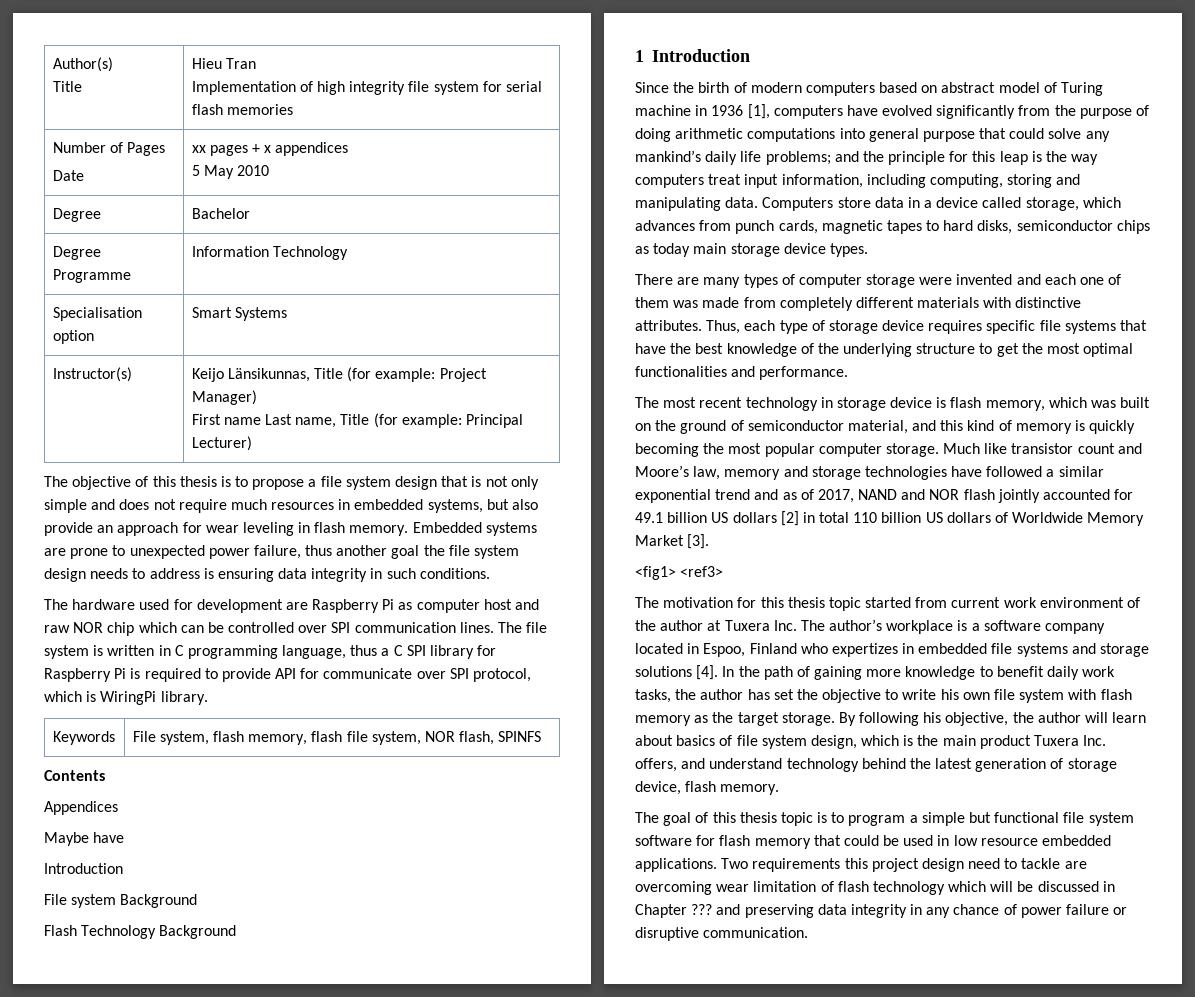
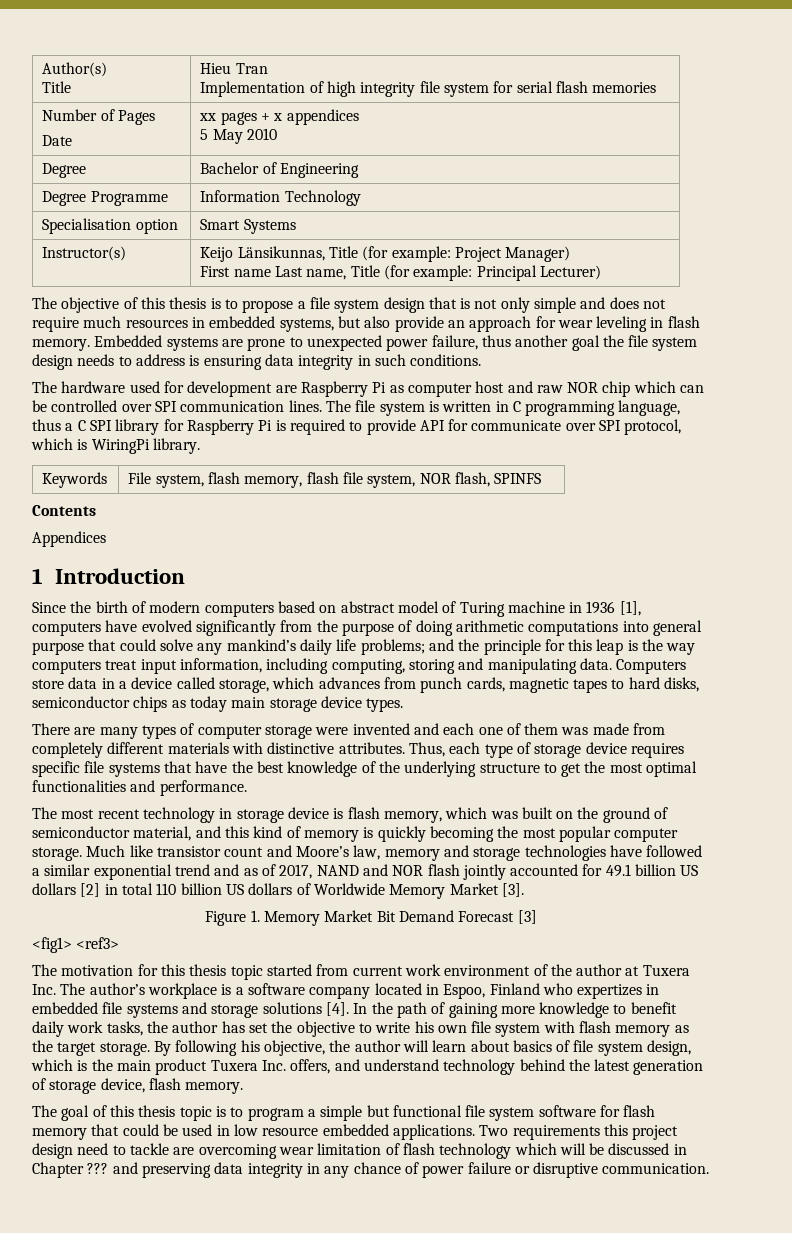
(250, 213) none -> [262,162,359,178] of Engineering
[44,832,125,846] [44,863,123,874] [44,894,198,908] [44,925,237,939] // Maybe have // Introduction // File system Background // Flash Technology Background -> (106, 539) none
(710, 541) none -> [205,910,537,926] // Figure 1. Memory Market Bit Demand Forecast [3]

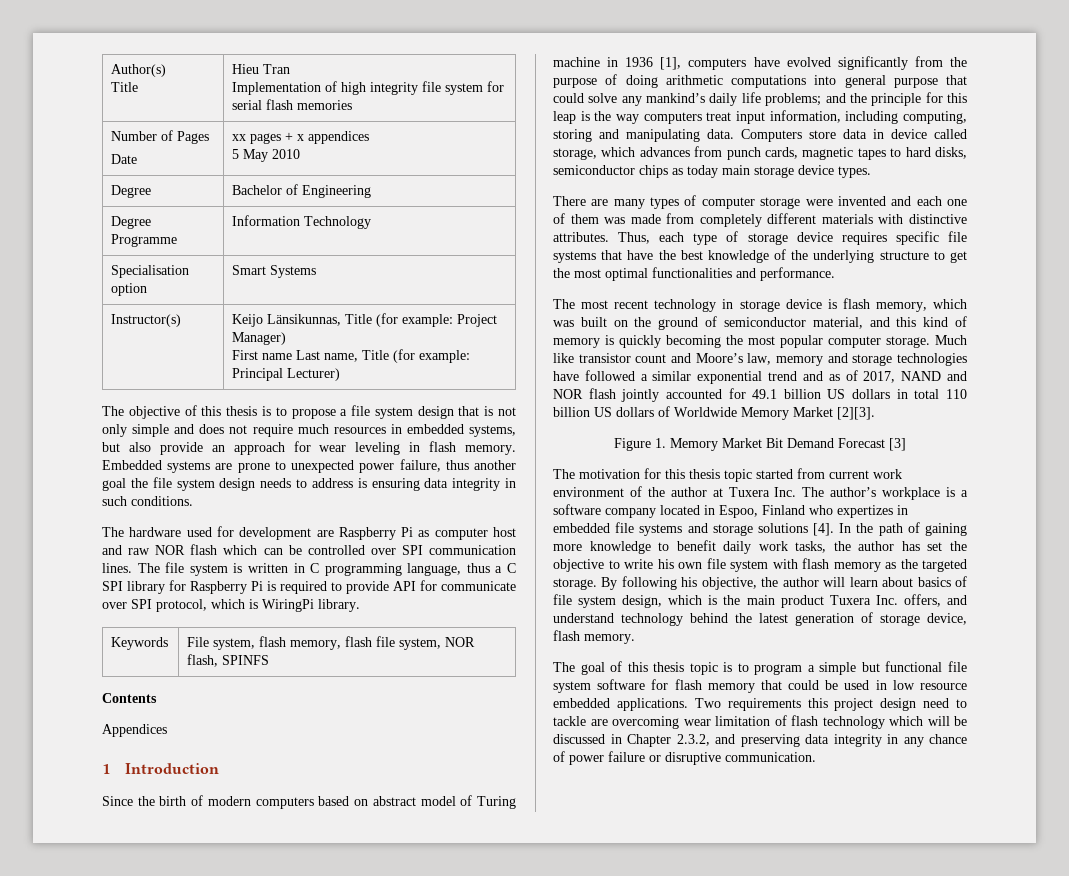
[602,381,631,397] chip -> [190,544,218,555] flash
[118,681,127,689] a -> (884, 134) none
[80,883,101,897] [2] -> (891, 394) none
[501,883,524,897] [3]. -> [837,407,875,420] [2][3].
[32,937,120,953] // <fig1> <ref3> -> (906, 444) none
[57,1042,97,1056] target -> [922,559,967,572] targeted
[87,1163,109,1174] ??? -> [676,734,710,746] 2.3.2,

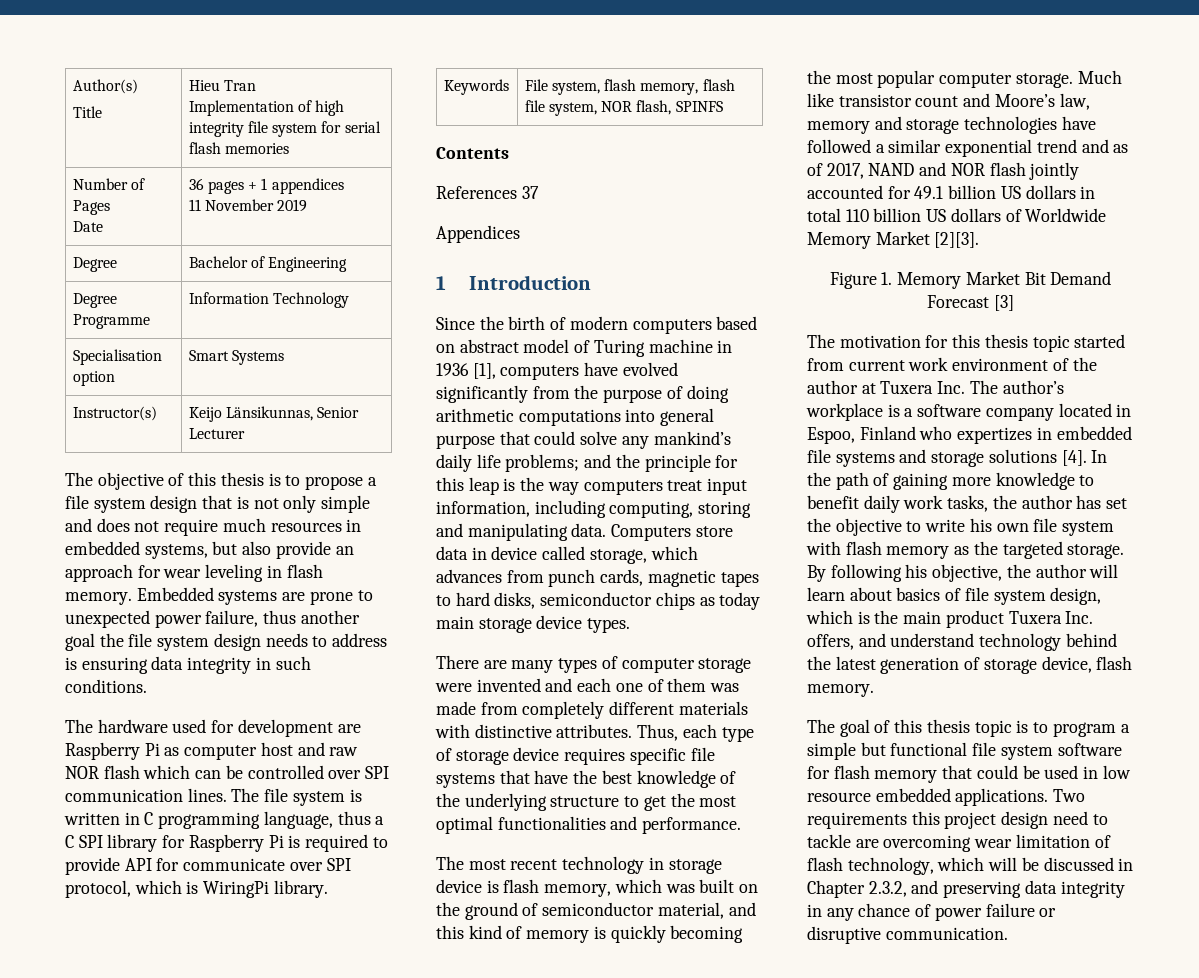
[232,134,247,141] xx -> [188,178,204,190] 36
[297,134,305,141] x -> [261,178,268,190] 1
[232,149,301,162] 5 May 2010 -> [188,199,308,212] 11 November 2019
[345,313,498,327] [232,332,287,345] [232,349,471,363] [232,368,341,381] Title (for example: Project Manager) // First name Last name, Title (for example: Principal Lecturer) -> [317,407,360,418] [188,428,245,439] Senior Lecturer
(157, 698) none -> [436,186,539,199] // References 37
[822,716,885,729] technology -> [847,857,934,875] technology,

